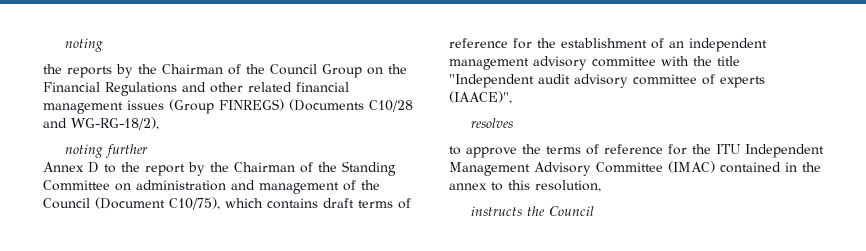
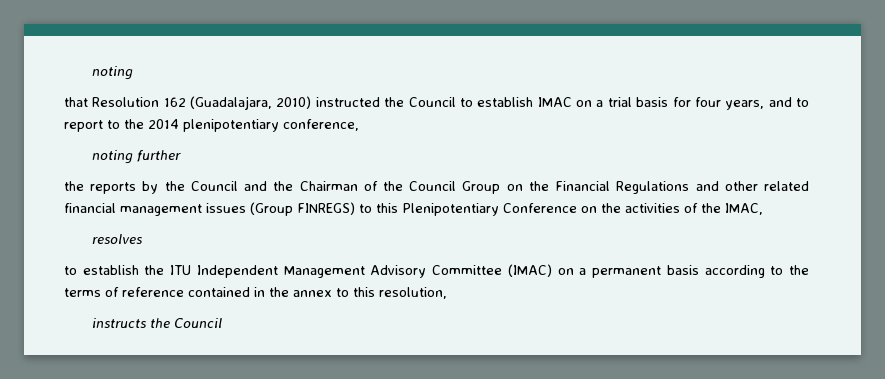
[64,38,103,52] noting -> [91,66,133,80] [64,96,809,110] [64,119,359,132] [91,150,181,164] noting // that Resolution 162 (Guadalajara, 2010) instructed the Council to establish IMAC on a trial basis for four years, and to report to the 2014 plenipotentiary conference, // noting further
(157, 69) none -> [190,181,294,191] Council and the
[289,99,413,112] [43,117,159,130] [64,144,148,158] [43,161,396,176] [43,180,380,194] [43,197,411,210] [449,38,767,52] [449,56,740,70] [449,74,765,88] [449,91,512,104] [470,118,513,128] [449,144,687,158] (Documents C10/28 and WG-RG-18/2), // noting further // Annex D to the report by the Chairman of the Standing Committee on administration and management of the Council (Document C10/75), which contains draft terms of reference for the establishment of an independent management advisory committee with the title "Independent audit advisory committee of experts (IAACE)", // resolves // to approve the terms of reference for -> [359,203,763,216] [91,234,142,244] [64,265,139,275] to this Plenipotentiary Conference on the activities of the IMAC, // resolves // to establish
(715, 167) none -> [557,265,810,278] [64,287,184,297] on a permanent basis according to the terms of reference

